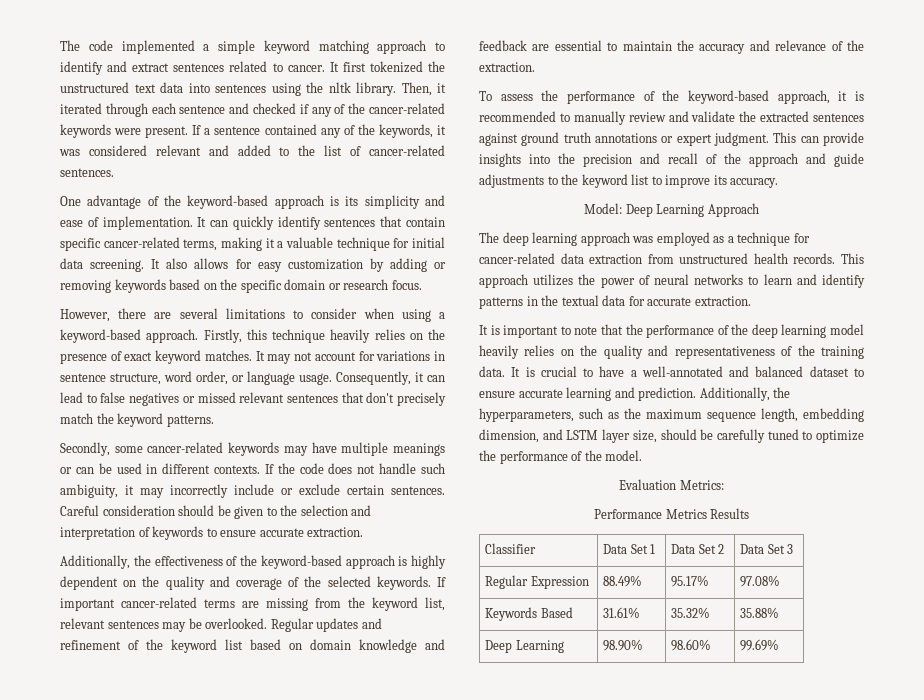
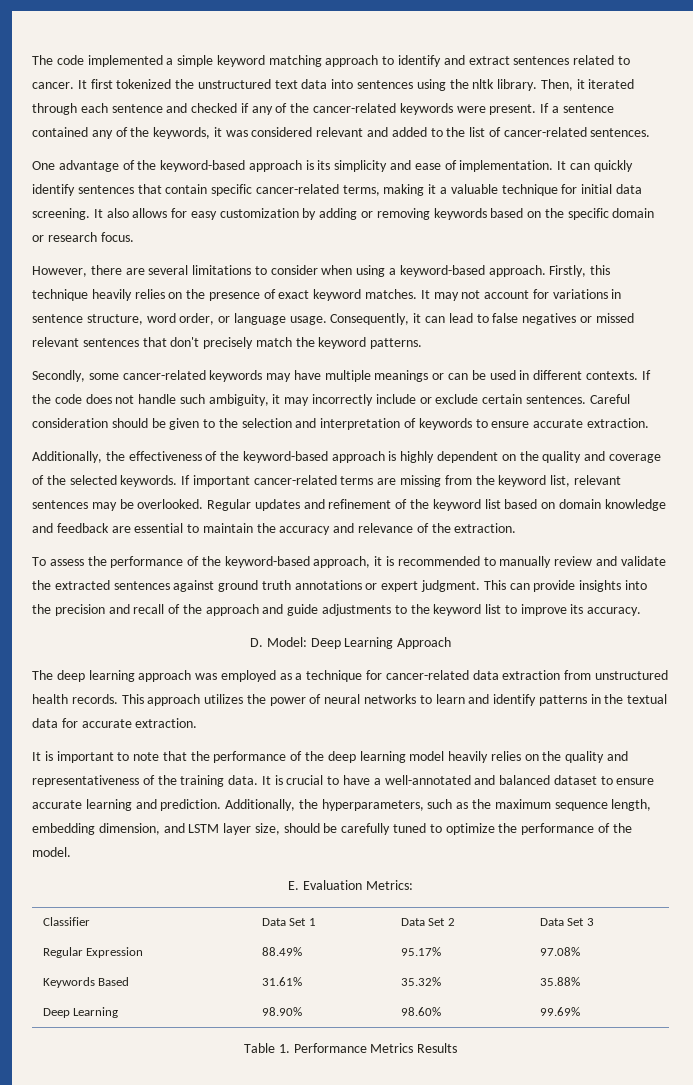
(779, 183) none -> [249,638,263,647] D.
(643, 455) none -> [288,881,300,890] E.
[593,508,750,519] // Performance Metrics Results -> (413, 885) none
(780, 645) none -> [243,1043,458,1053] // Table 1. Performance Metrics Results

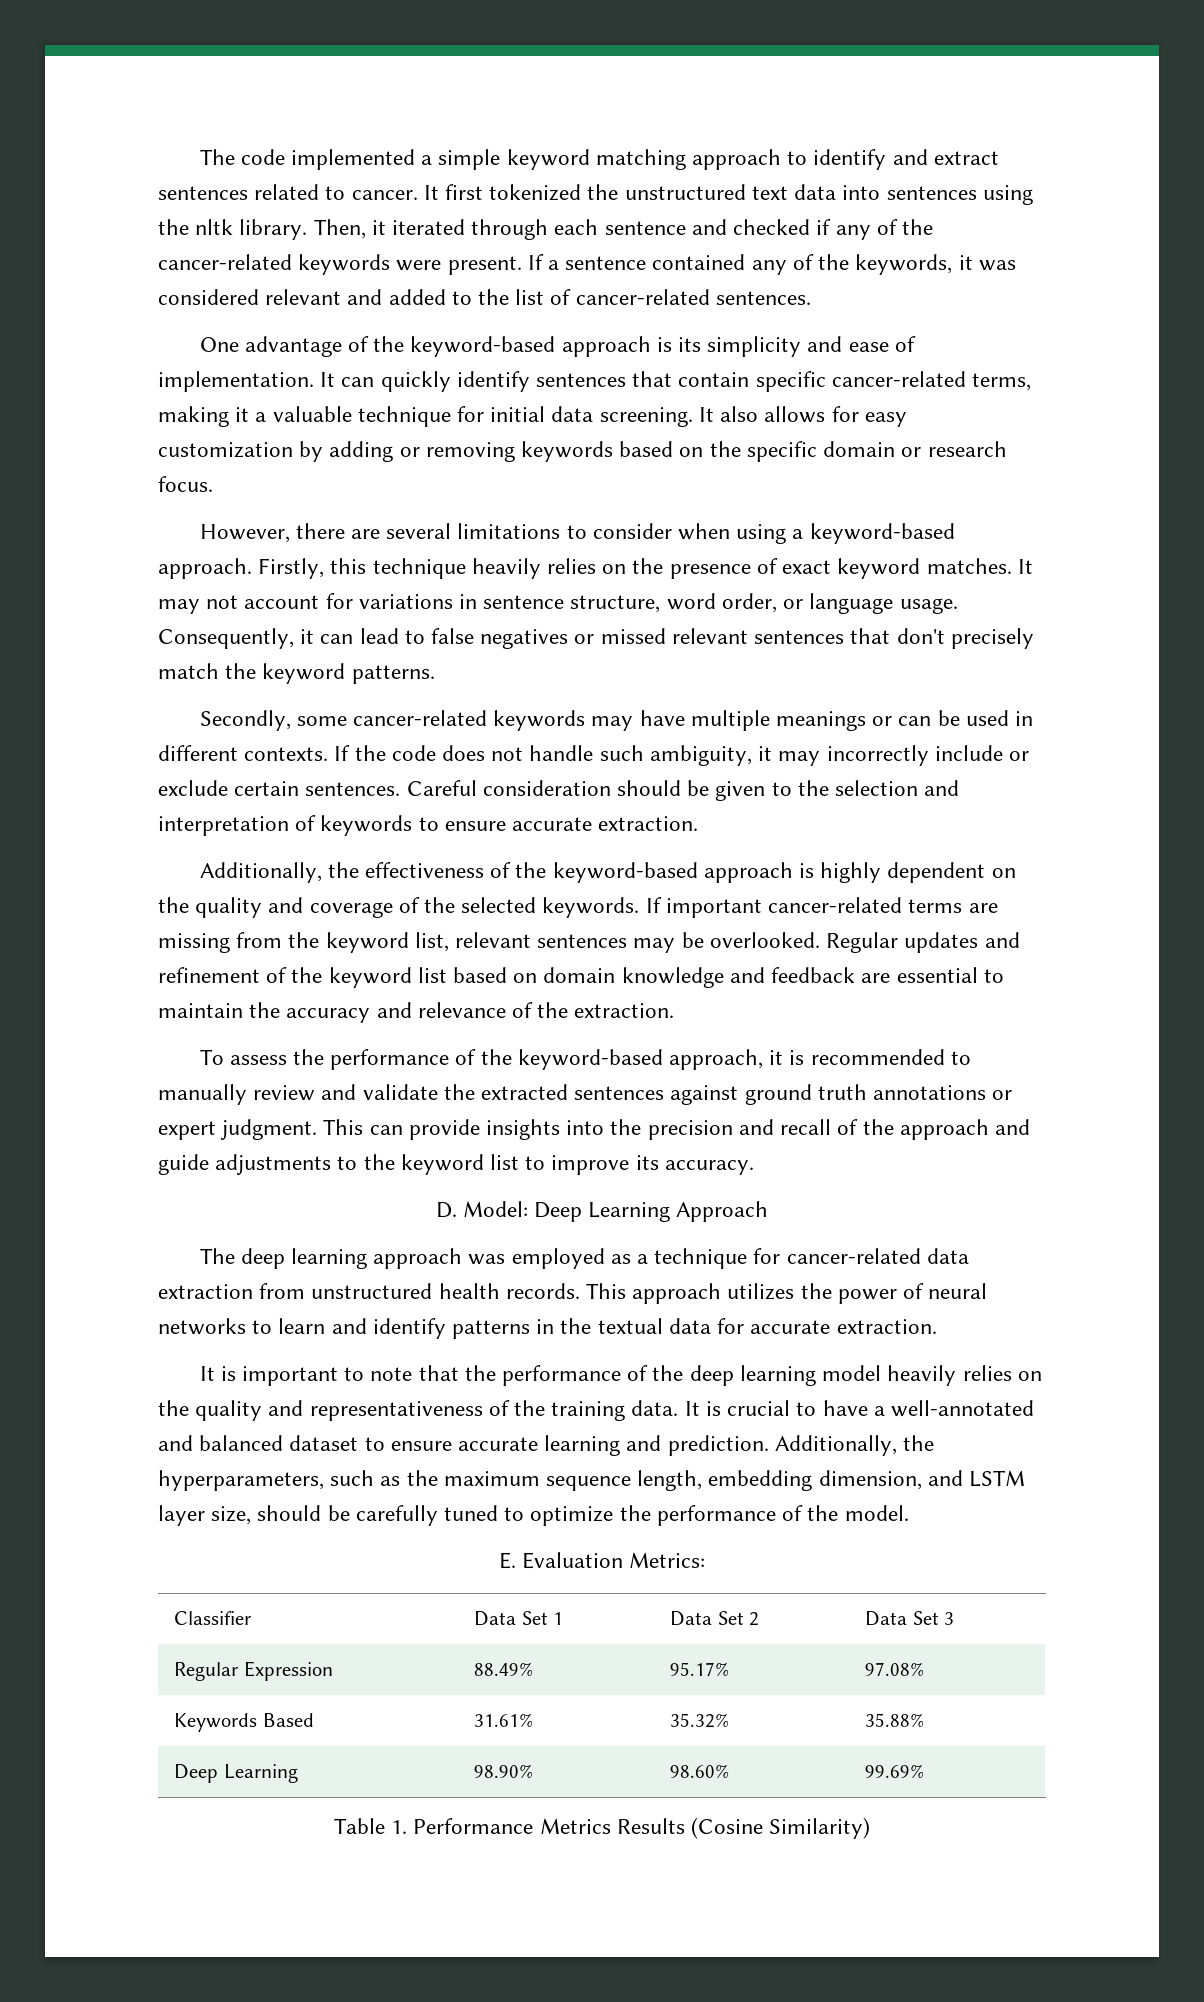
(458, 1048) none -> [690,1817,871,1839] (Cosine Similarity)

